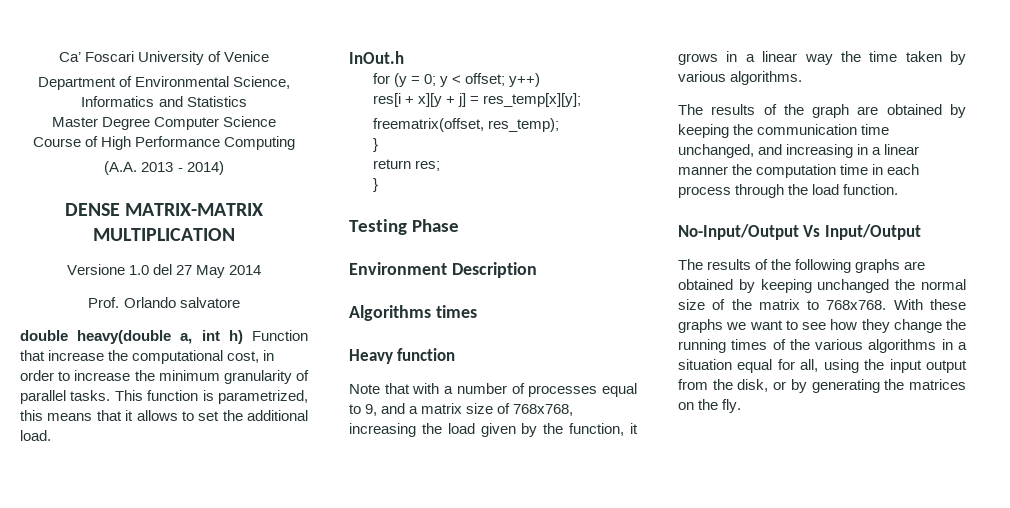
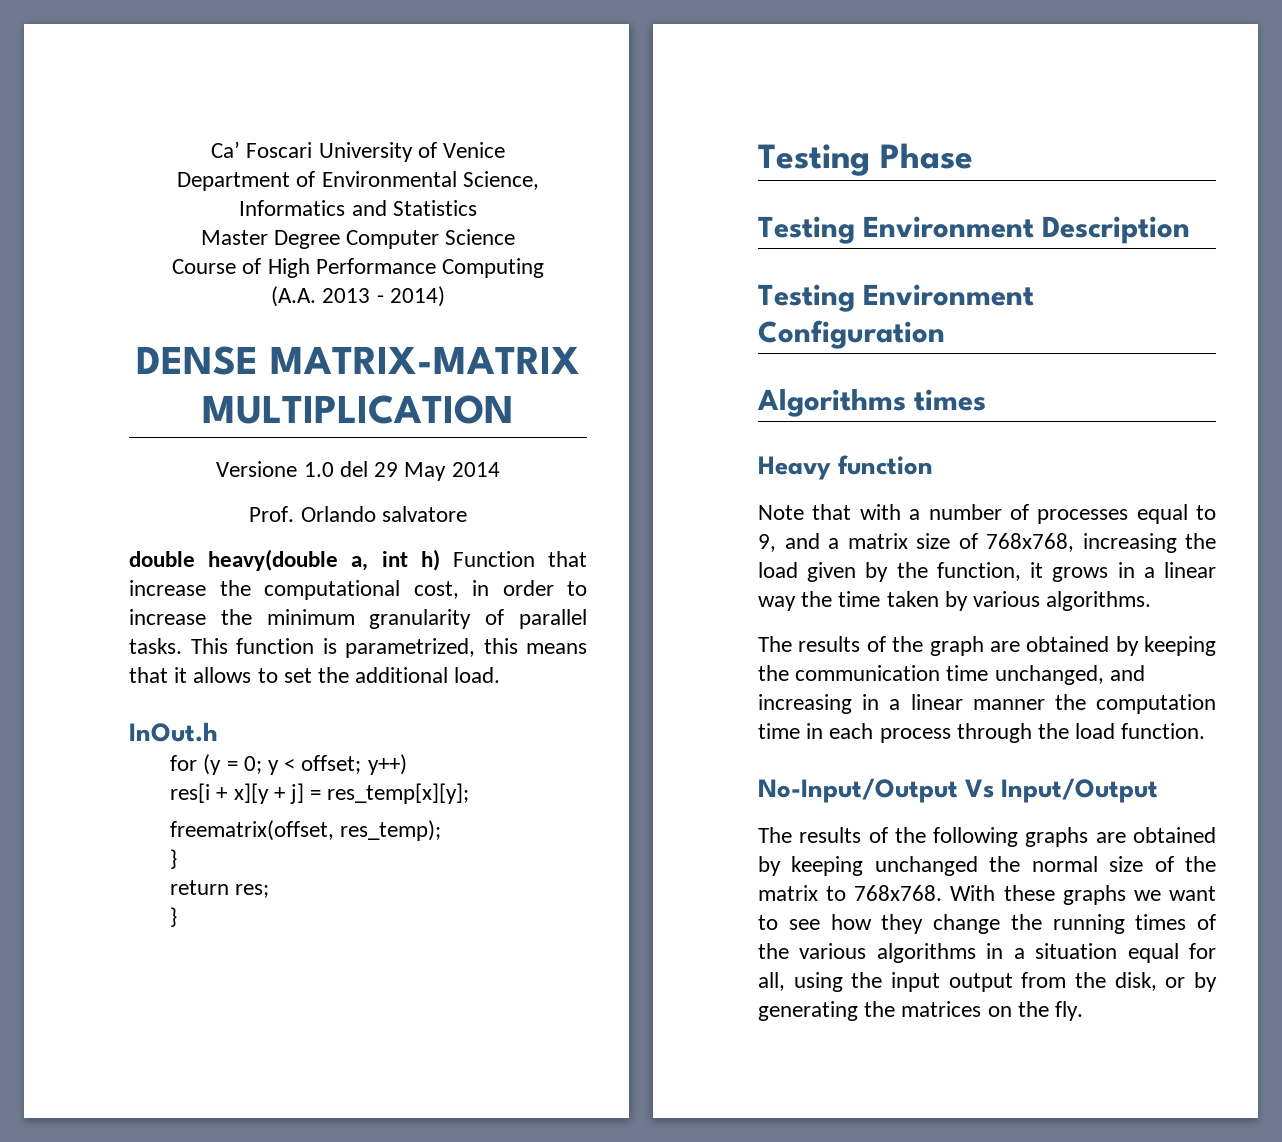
[176,265,193,275] 27 -> [374,462,399,477] 29
(459, 225) none -> [758,216,855,244] Testing
(537, 270) none -> [758,284,1035,312] [758,320,945,349] // Testing Environment Configuration

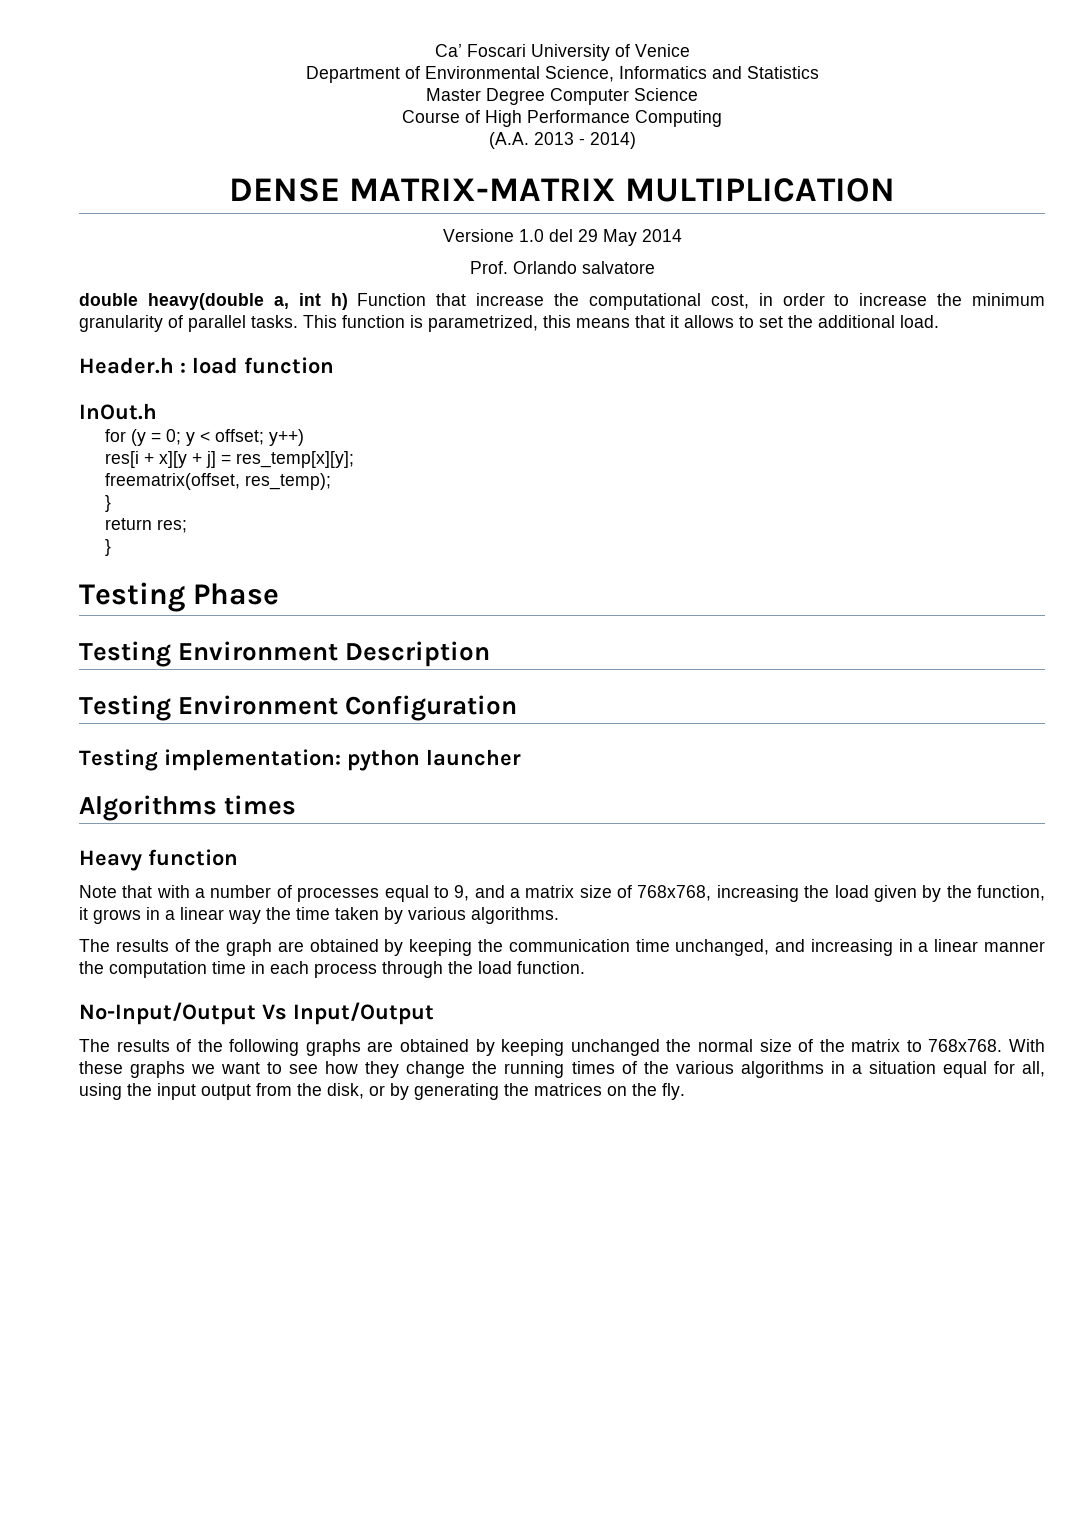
(501, 675) none -> [79,357,334,374] // Header.h : load function
(945, 334) none -> [79,749,521,771] // Testing implementation: python launcher

